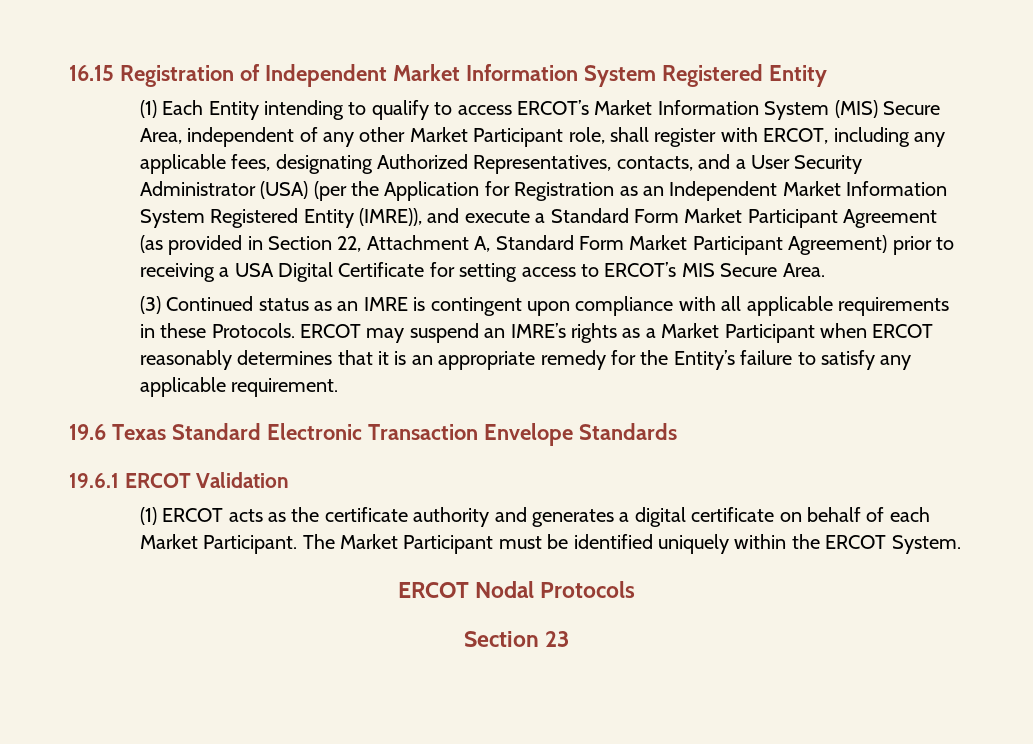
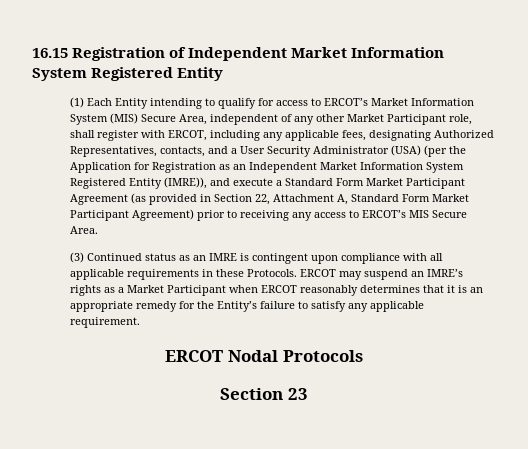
[434,102,512,115] to access -> [258,98,322,106] for access to
[219,262,518,282] a USA Digital Certificate for setting -> [292,212,313,221] any
[69,423,677,446] [69,472,290,488] [139,507,930,527] [139,534,961,554] // 19.6 Texas Standard Electronic Transaction Envelope Standards // 19.6.1 ERCOT Validation // (1) ERCOT acts as the certificate authority and generates a digital certificate on behalf of each Market Participant. The Market Participant must be identified uniquely within the ERCOT System. -> (141, 322) none

